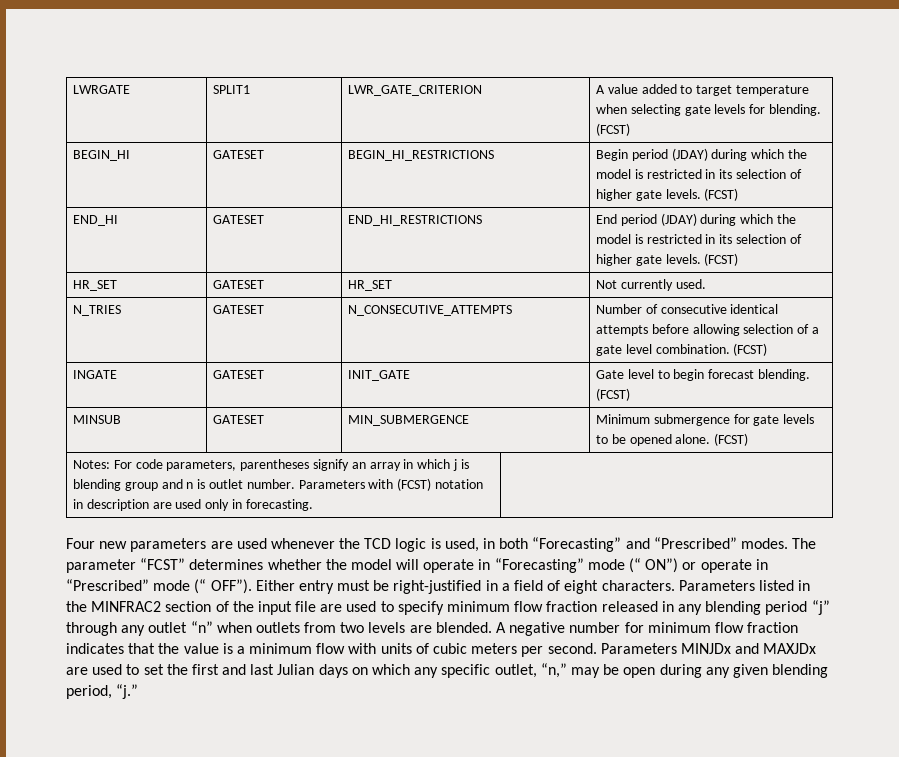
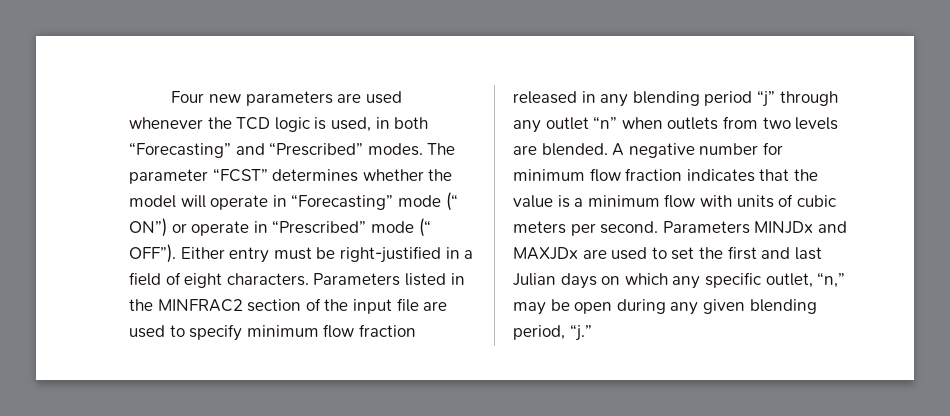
[73,85,131,94] [213,85,251,94] [348,85,483,96] [596,84,810,96] [596,104,822,116] [596,123,631,136] [73,150,131,161] [213,150,265,159] [348,150,495,161] [596,148,808,161] [596,169,802,179] [596,188,739,201] [73,215,119,226] [213,215,265,224] [348,215,483,226] [596,213,797,226] [596,234,802,244] [596,253,739,266] [73,280,118,291] [213,280,265,289] [348,280,393,291] [596,279,706,291] [73,305,122,316] [213,305,265,314] [348,305,513,316] [596,304,779,314] [596,324,820,336] [596,343,768,356] [73,370,118,379] [213,370,265,379] [348,370,411,381] [596,369,811,381] [596,388,631,401] [73,415,122,424] [213,415,265,424] [348,415,470,426] [596,414,815,426] [596,433,749,446] [73,459,469,471] [73,478,483,491] [73,499,313,511] LWRGATE | SPLIT1 | LWR_GATE_CRITERION | A value added to target temperature when selecting gate levels for blending. (FCST) // BEGIN_HI | GATESET | BEGIN_HI_RESTRICTIONS | Begin period (JDAY) during which the model is restricted in its selection of higher gate levels. (FCST) // END_HI | GATESET | END_HI_RESTRICTIONS | End period (JDAY) during which the model is restricted in its selection of higher gate levels. (FCST) // HR_SET | GATESET | HR_SET | Not currently used. // N_TRIES | GATESET | N_CONSECUTIVE_ATTEMPTS | Number of consecutive identical attempts before allowing selection of a gate level combination. (FCST) // INGATE | GATESET | INIT_GATE | Gate level to begin forecast blending. (FCST) // MINSUB | GATESET | MIN_SUBMERGENCE | Minimum submergence for gate levels to be opened alone. (FCST) // Notes: For code parameters, parentheses signify an array in which j is blending group and n is outlet number. Parameters with (FCST) notation in description are used only in forecasting. | // -> (171, 97) none

